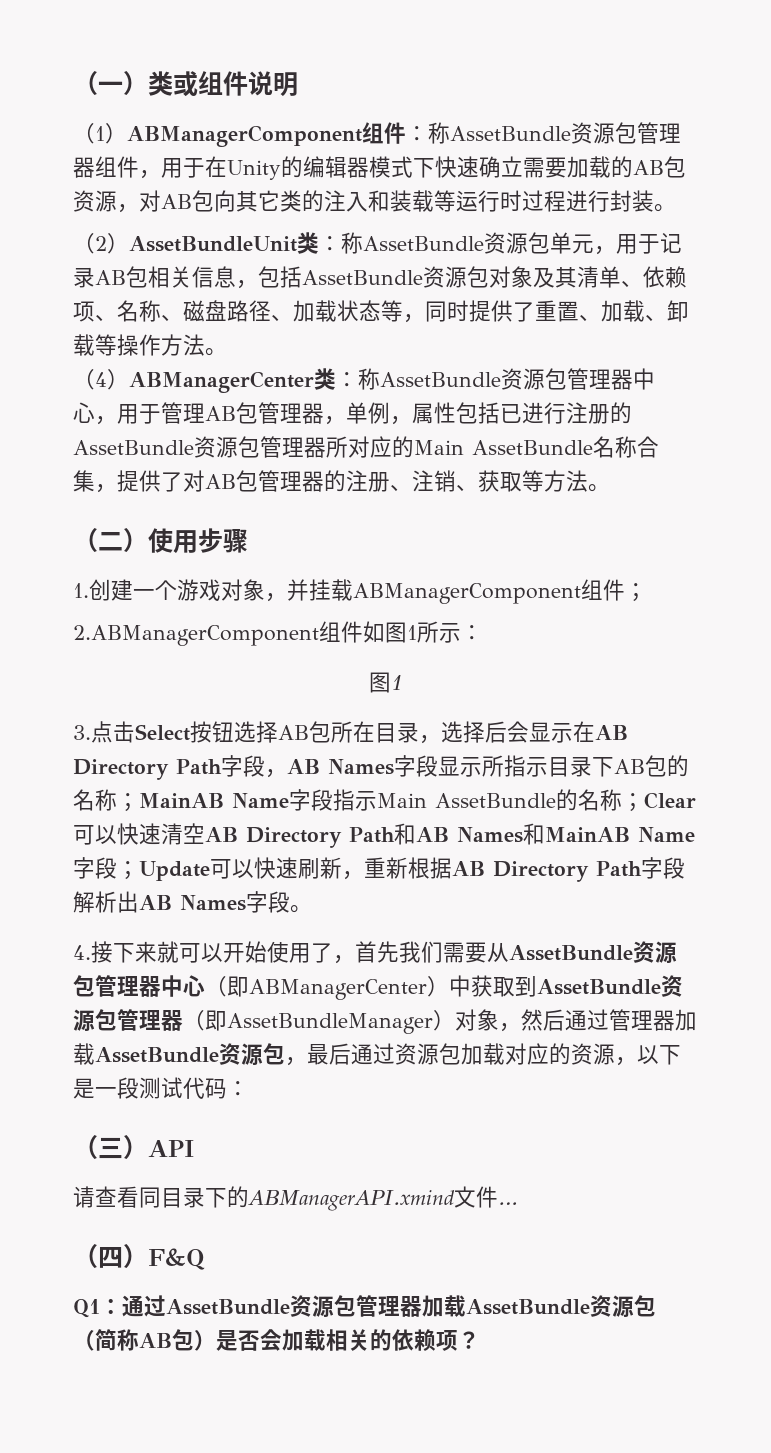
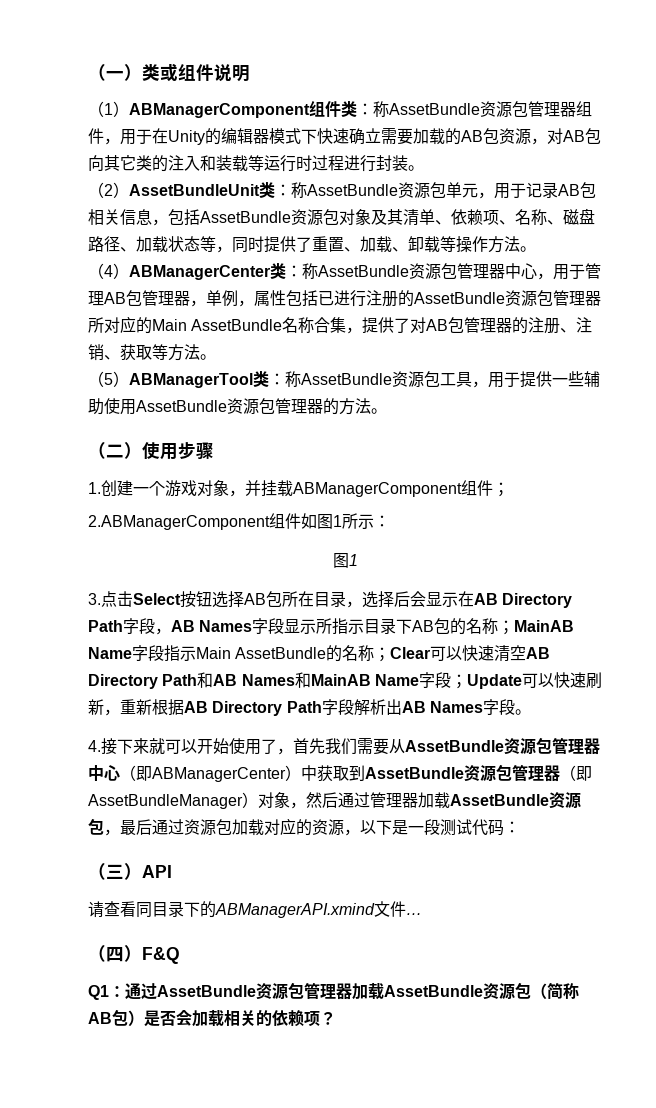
(406, 133) none -> [341,101,357,117] 类
(610, 488) none -> [88,371,600,388] [88,398,387,415] // （5）ABManagerTool类：称AssetBundle资源包工具，用于提供一些辅助使用AssetBundle资源包管理器的方法。

